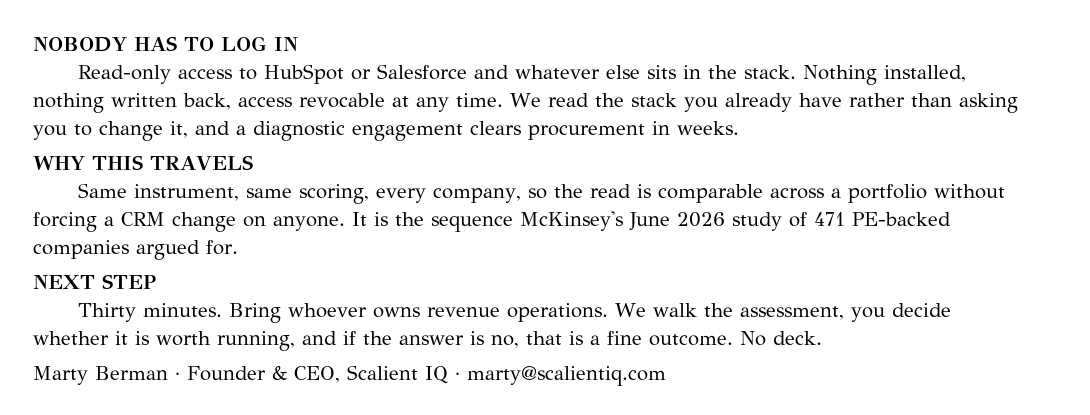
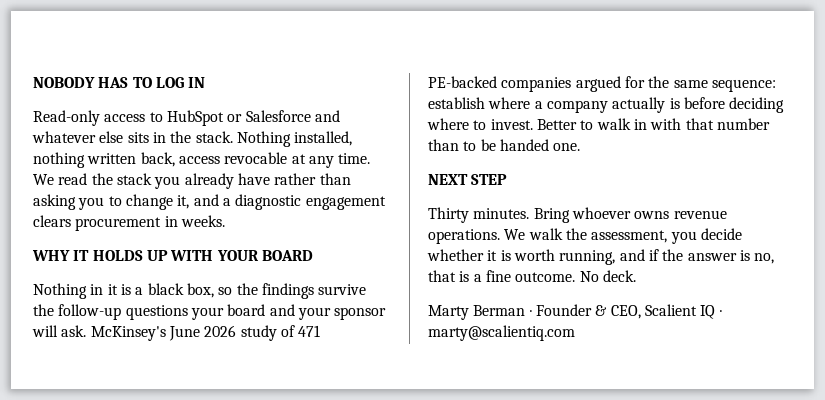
[92,155,253,170] [78,183,1006,204] [33,212,513,232] THIS TRAVELS // Same instrument, same scoring, every company, so the read is comparable across a portfolio without forcing a CRM change on anyone. It is the sequence -> [73,250,313,261] [33,283,367,299] [33,304,387,320] [32,325,87,337] IT HOLDS UP WITH YOUR BOARD // Nothing in it is a black box, so the findings survive the follow-up questions your board and your sponsor will ask.
[206,240,238,255] for. -> [624,76,776,92] [428,97,785,113] [427,118,770,130] [428,139,581,151] for the same sequence: establish where a company actually is before deciding where to invest. Better to walk in with that number than to be handed one.

